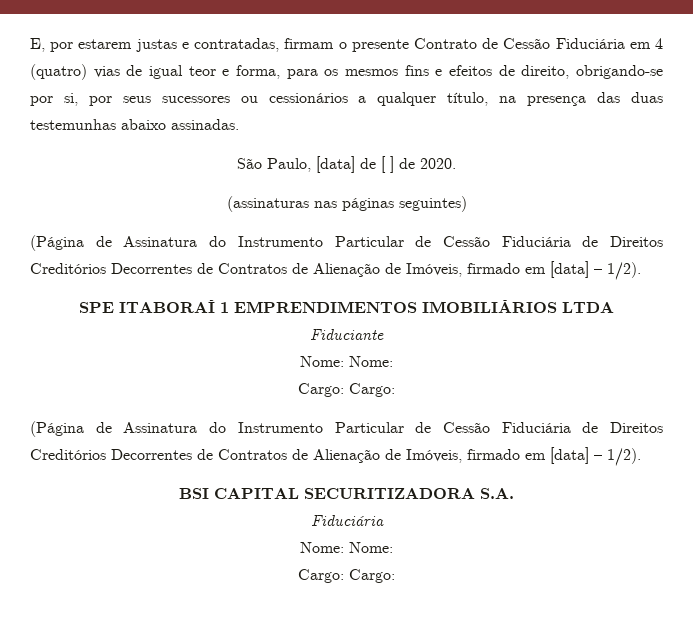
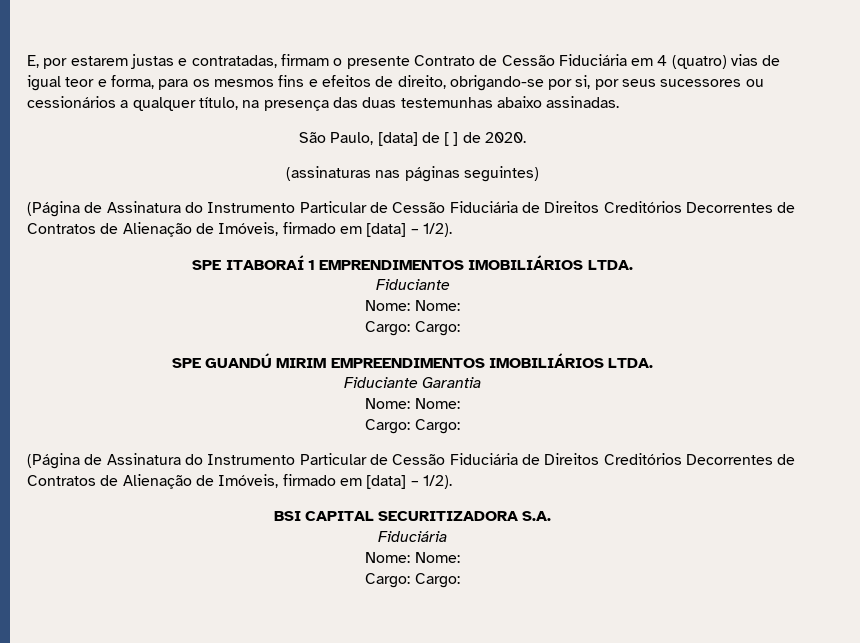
[562,302,614,313] LTDA -> [587,260,633,270] LTDA.
(395, 390) none -> [171,353,654,368] [343,377,482,388] [365,398,460,409] [365,419,460,434] // SPE GUANDÚ MIRIM EMPREENDIMENTOS IMOBILIÁRIOS LTDA. // Fiduciante Garantia // Nome: Nome: // Cargo: Cargo:

